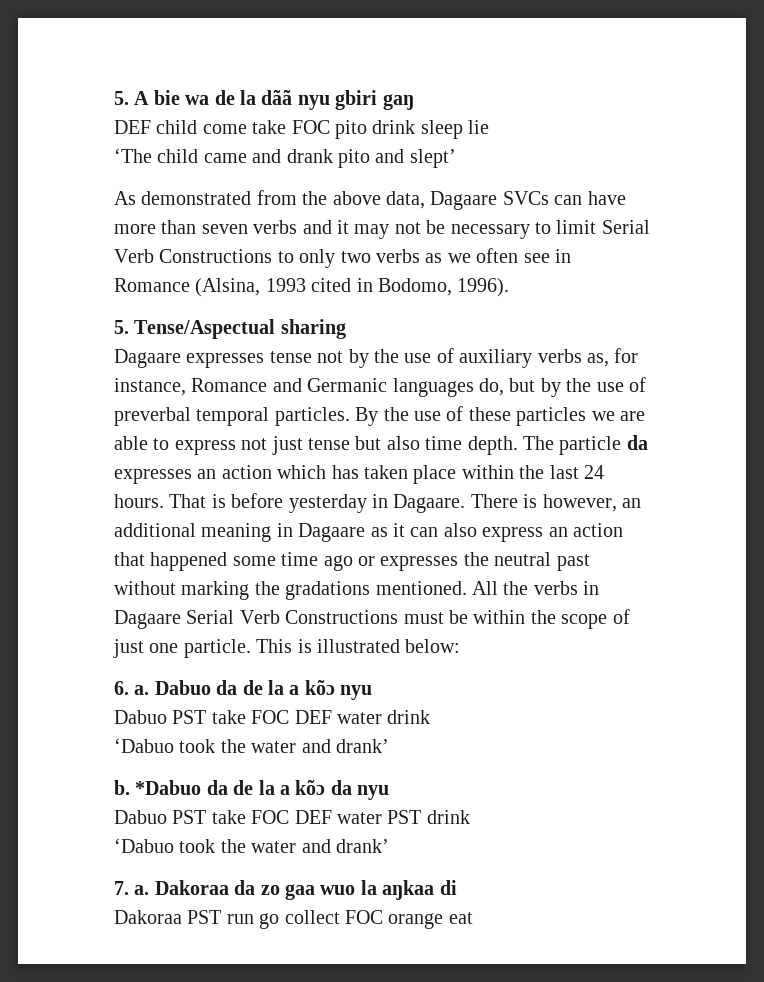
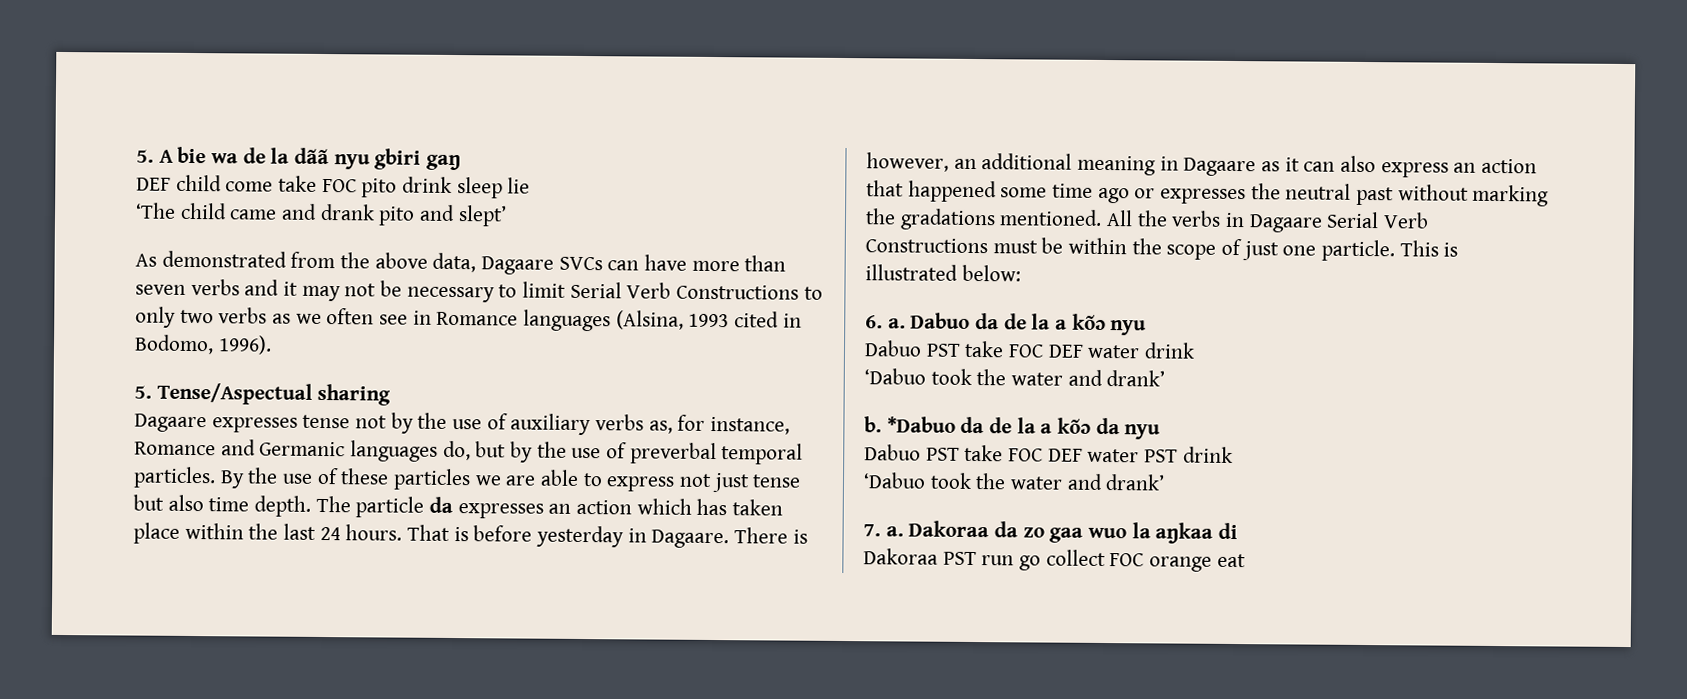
(190, 285) none -> [523,309,612,332] languages

